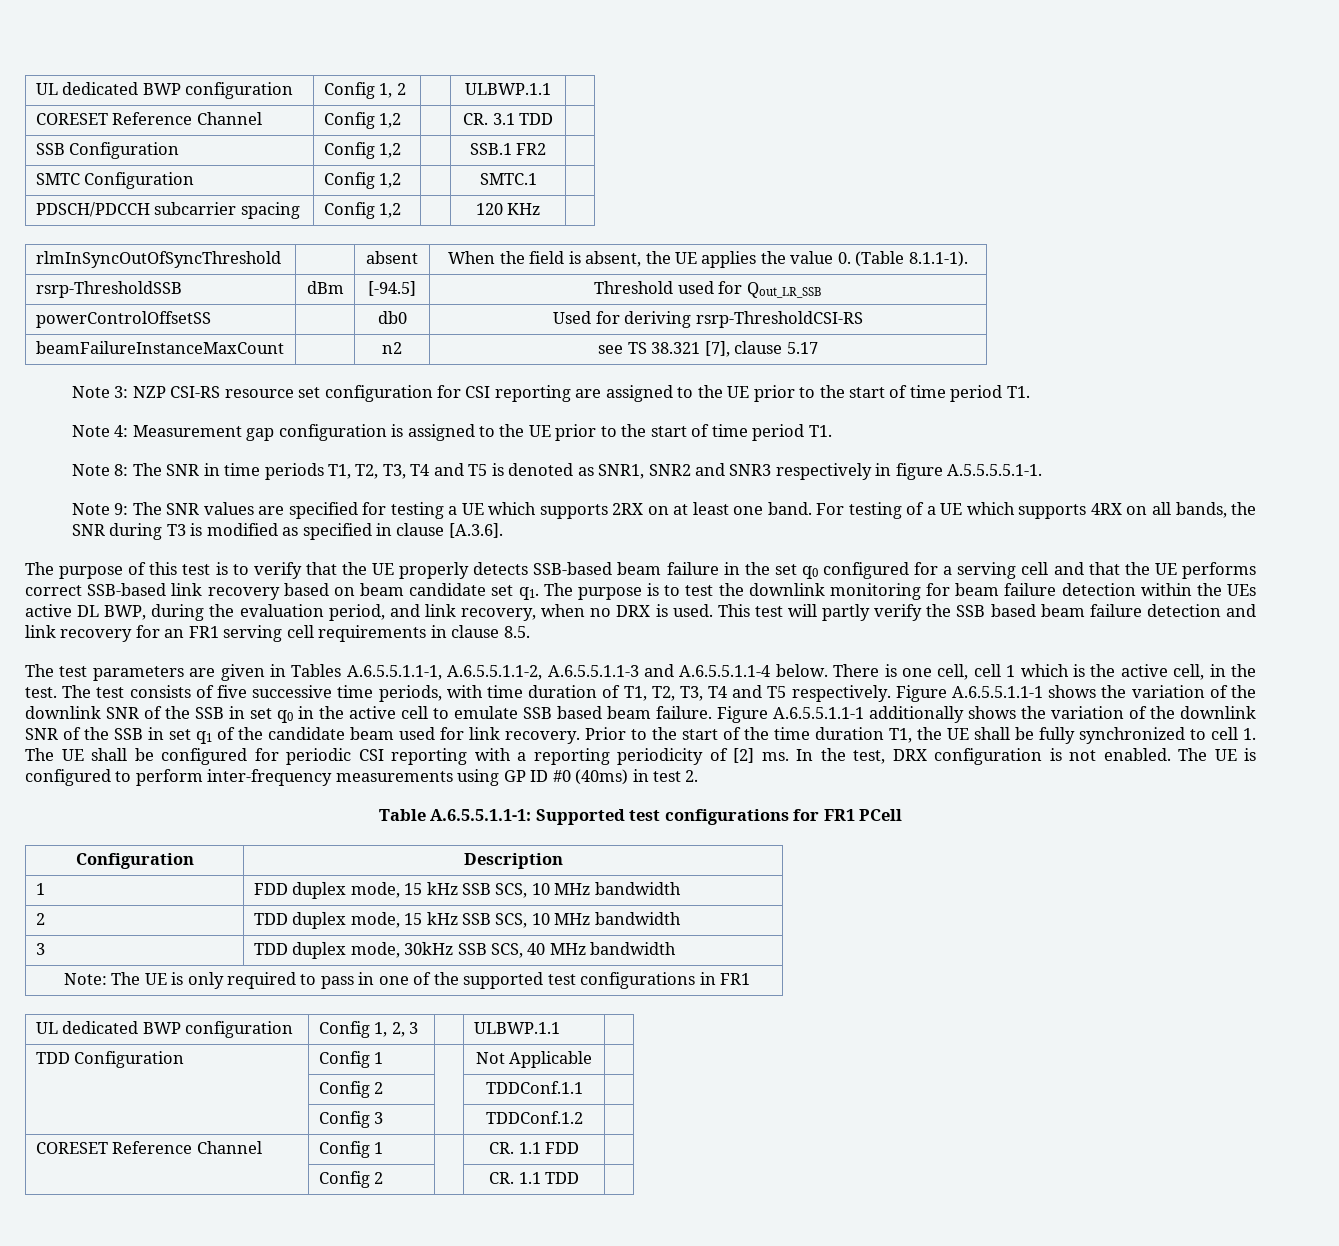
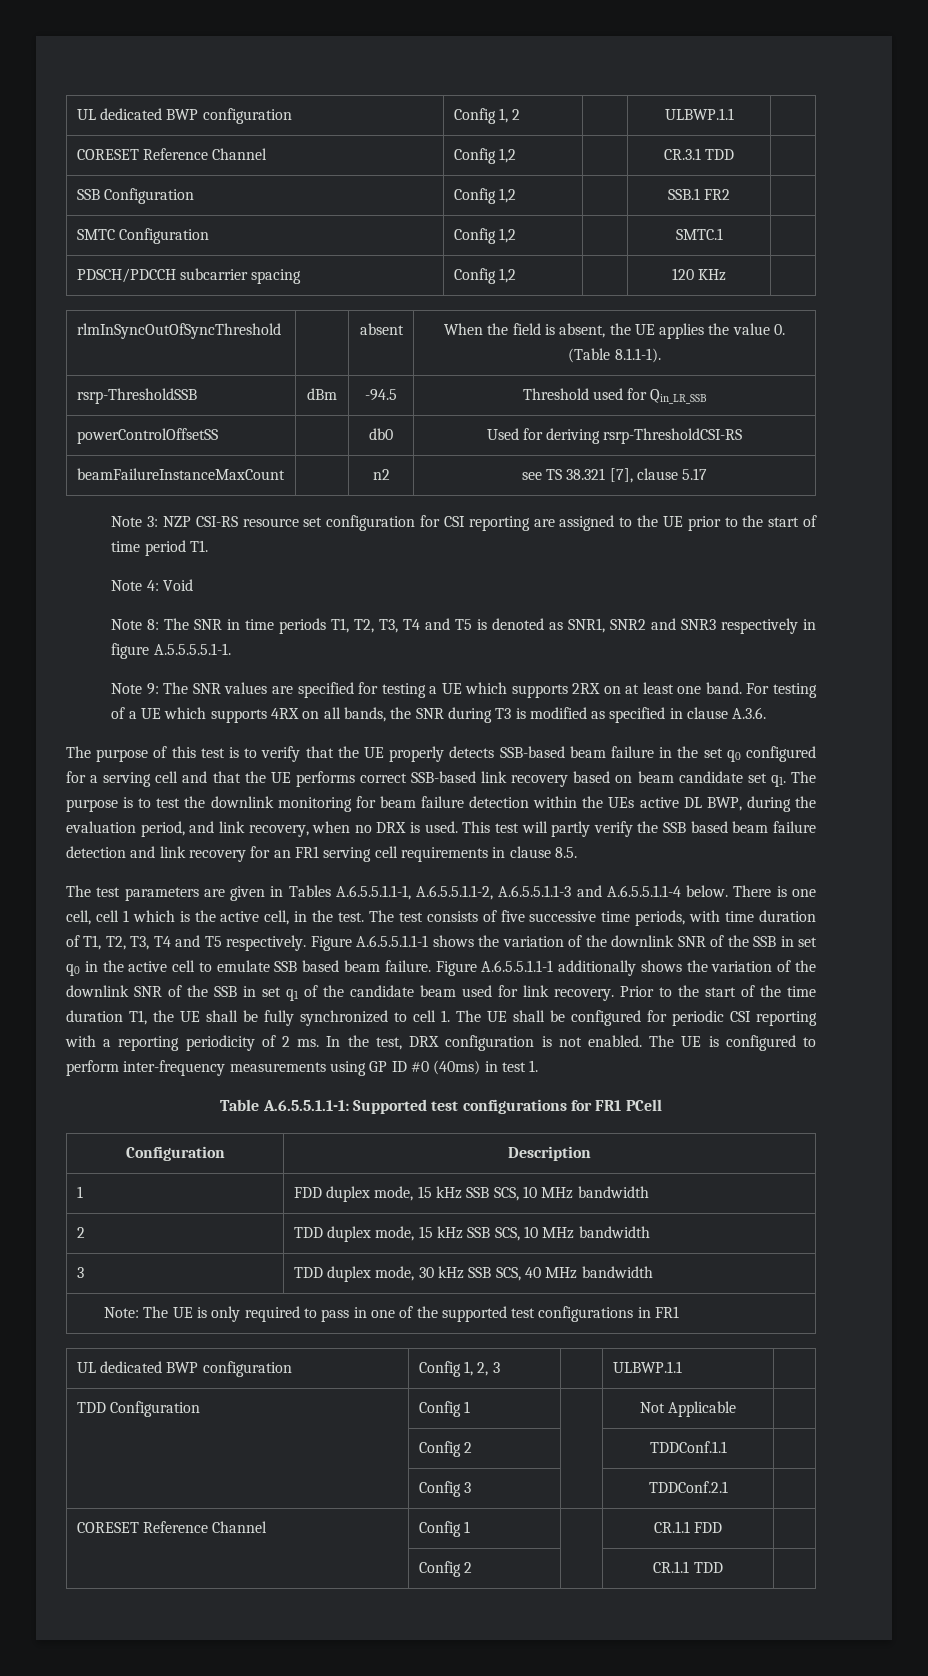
[463,113,515,125] CR. 3.1 -> [663,148,701,160] CR.3.1
[368,281,416,296] [-94.5] -> [365,389,397,401] -94.5
[746,282,822,298] Qout_LR_SSB -> [650,389,708,404] Qin_LR_SSB
[132,424,832,441] Measurement gap configuration is assigned to the UE prior to the start of time period T1. -> [162,579,193,591] Void
[448,523,503,538] [A.3.6]. -> [732,707,767,719] A.3.6.
[733,748,754,763] [2] -> [282,1036,291,1047] 2
[685,770,699,782] 2. -> [529,1060,539,1072] 1.
[404,942,454,955] 30kHz -> [418,1266,465,1279] 30 kHz
[485,1111,583,1124] TDDConf.1.2 -> [648,1481,728,1493] TDDConf.2.1
[489,1142,541,1154] CR. 1.1 -> [653,1521,690,1533] CR.1.1
[489,1172,541,1184] CR. 1.1 -> [653,1561,690,1573] CR.1.1

